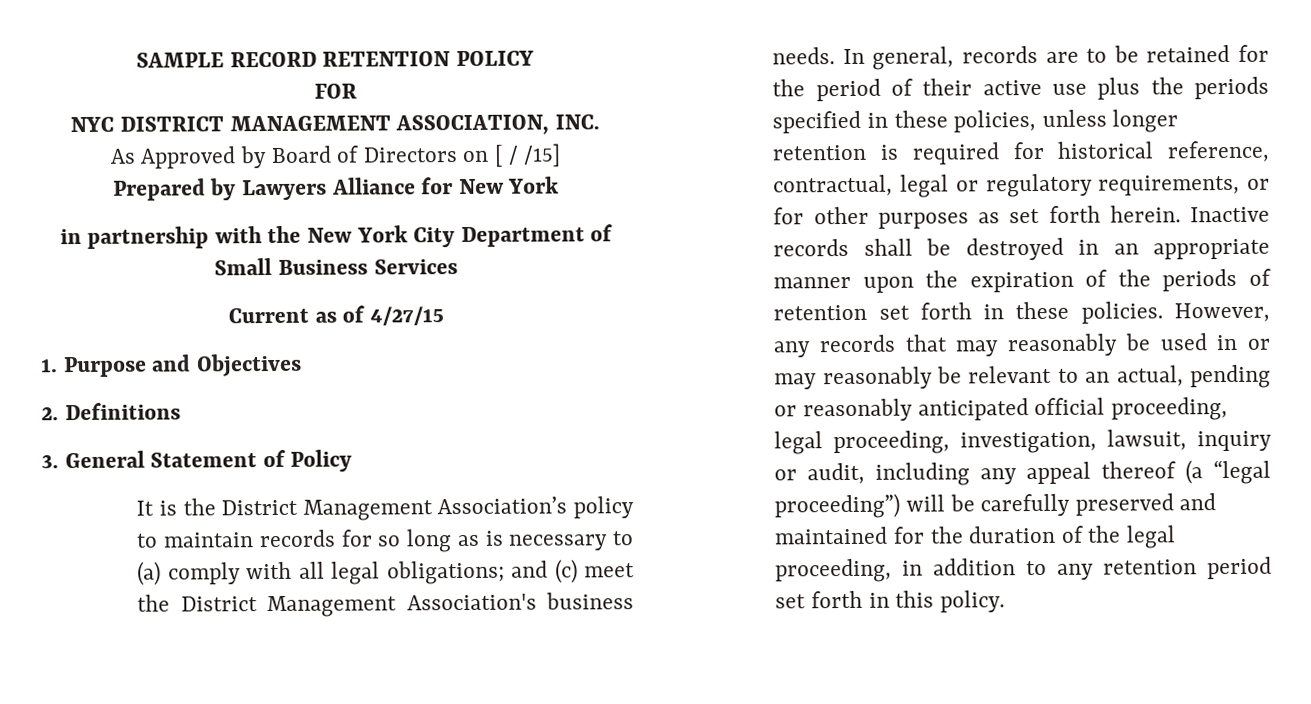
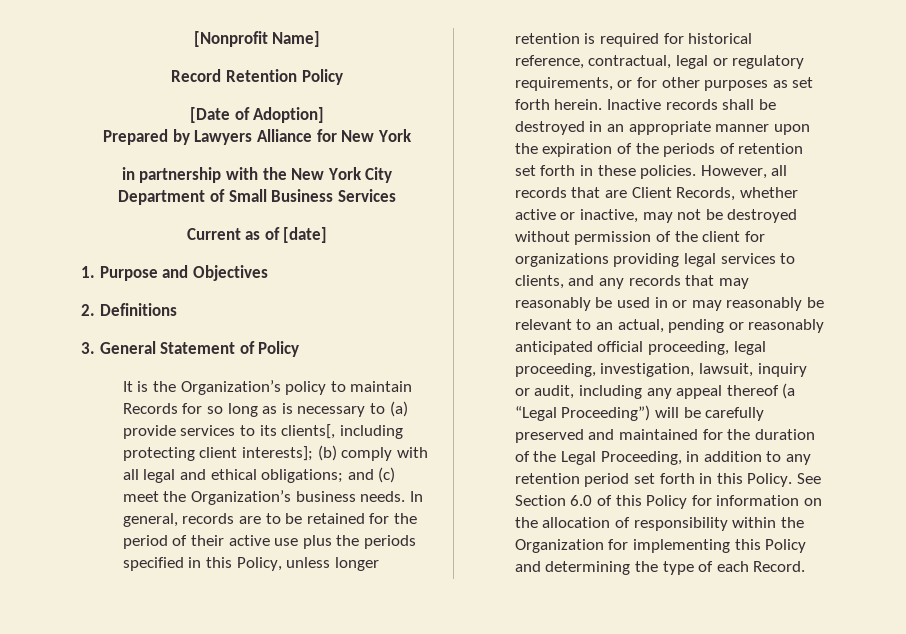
[136,50,534,68] [313,83,357,99] [70,114,600,136] [109,143,562,169] SAMPLE RECORD RETENTION POLICY // FOR // NYC DISTRICT MANAGEMENT ASSOCIATION, INC. // As Approved by Board of Directors on [ / /15] -> [193,31,321,47] [171,69,343,85] [189,107,325,123] [Nonprofit Name] // Record Retention Policy // [Date of Adoption]
[369,306,444,326] 4/27/15 -> [283,227,328,243] [date]
[221,496,568,521] District Management Association’s -> [180,380,281,395] Organization’s
[258,529,336,548] records -> [122,403,178,414] Records
(162, 573) none -> [122,424,403,439] [122,445,337,461] provide services to its clients[, including protecting client interests]; (b)
(381, 573) none -> [179,469,257,480] and ethical
[180,593,537,618] District Management Association's -> [190,490,291,505] Organization’s
[893,110,1037,133] these policies, -> [205,557,282,571] this Policy,
(1270, 312) none -> [771,165,788,176] [514,187,798,201] [514,209,798,223] [514,231,765,245] [514,253,796,267] [514,275,595,289] all records that are Client Records, whether active or inactive, may not be destroyed without permission of the client for organizations providing legal services to clients, and
[1213,459,1271,485] [774,493,901,519] “legal proceeding”) -> [514,405,651,421] “Legal Proceeding”)
[1125,525,1176,549] [775,558,893,583] legal proceeding, -> [560,451,682,465] Legal Proceeding,
[939,590,1005,613] policy. -> [747,473,821,487] [514,495,822,509] [514,517,804,531] [514,539,807,553] [514,561,806,575] Policy. See Section 6.0 of this Policy for information on the allocation of responsibility within the Organization for implementing this Policy and determining the type of each Record.

